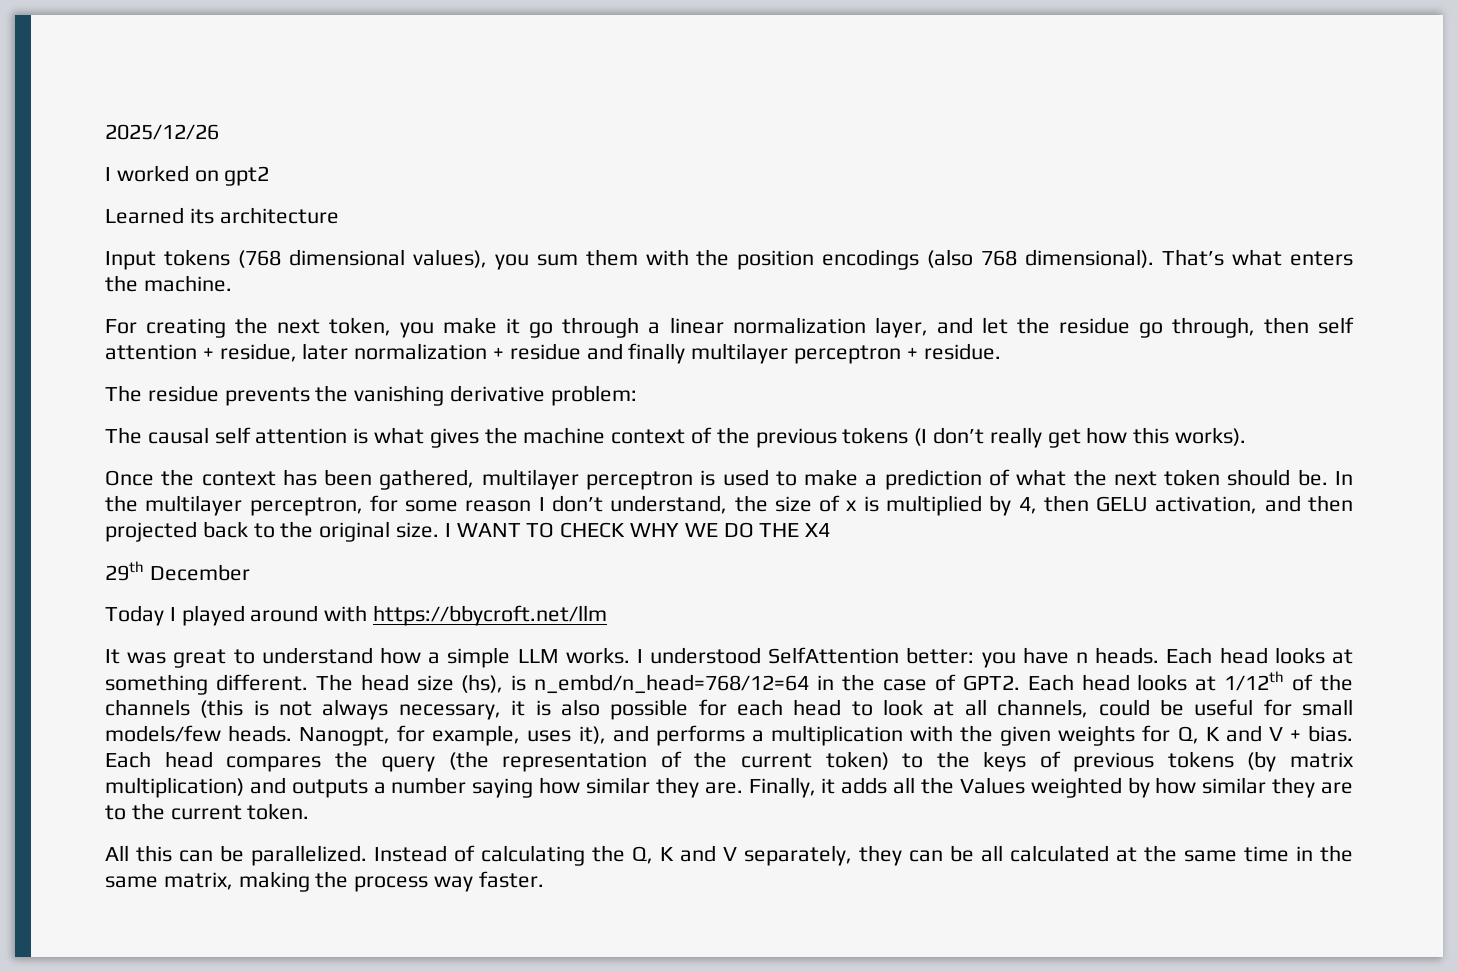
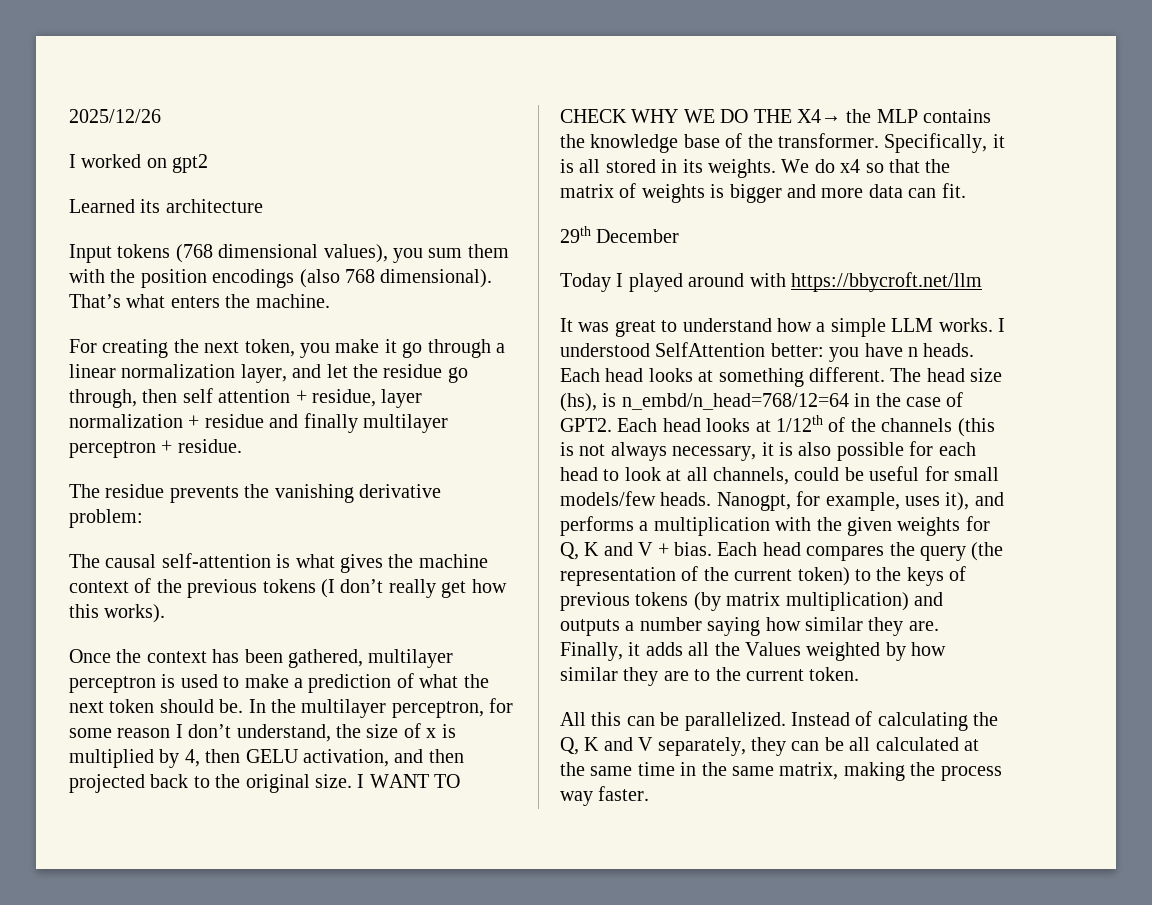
[302,343,349,360] later -> [381,389,423,408] layer
[214,427,348,444] self attention -> [161,553,271,568] self-attention
[805,523,831,537] X4 -> [797,109,992,123] [560,133,1005,153] [560,159,951,178] [560,183,966,203] X4→ the MLP contains the knowledge base of the transformer. Specifically, it is all stored in its weights. We do x4 so that the matrix of weights is bigger and more data can fit.

